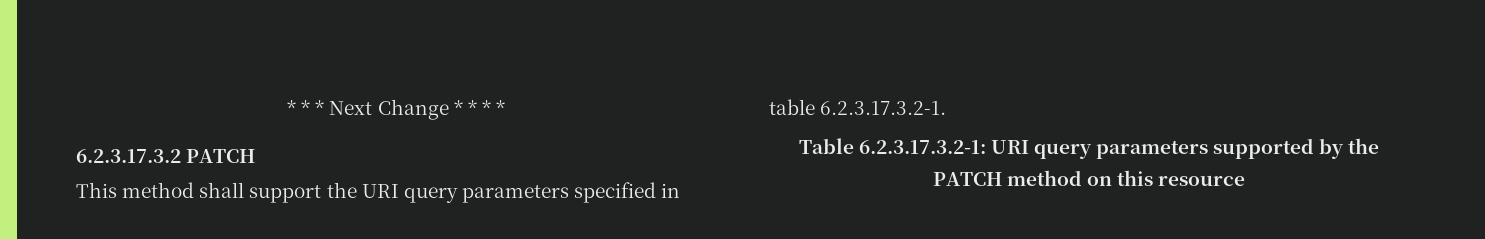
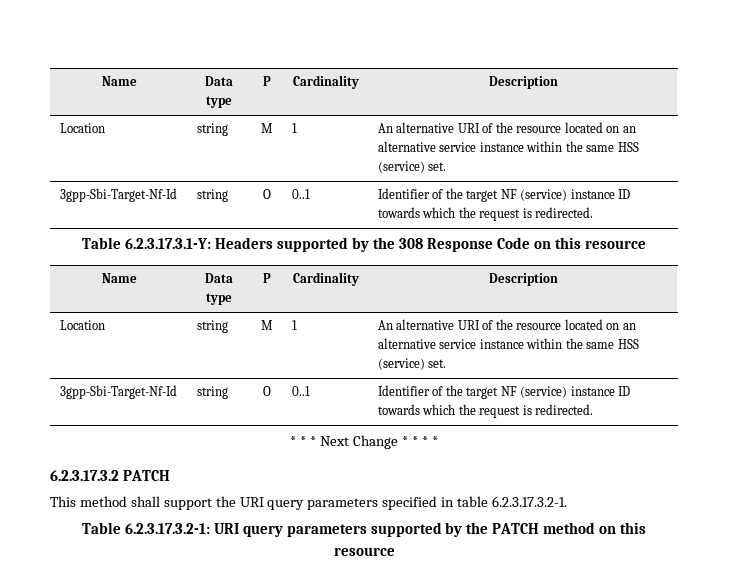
(286, 107) none -> [101,76,137,86] [205,76,233,86] [206,96,232,108] [262,76,271,86] [292,75,359,89] [488,76,558,89] [59,123,105,133] [196,123,228,136] [260,123,273,133] [291,123,297,133] [377,122,636,133] [377,141,639,152] [377,161,447,173] [59,188,177,202] [196,189,228,202] [262,189,271,199] [291,189,310,199] [377,188,631,202] [377,207,594,221] [82,237,646,252] [101,273,137,283] [205,273,233,283] [206,293,232,305] [262,273,271,283] [292,272,359,286] [488,273,558,286] [59,320,105,330] [196,320,228,333] [260,320,273,330] [291,320,297,330] [377,319,636,330] [377,338,639,349] [377,358,447,370] [59,385,177,399] [196,386,228,399] [262,386,271,396] [291,386,310,396] [377,385,631,399] [377,404,594,418] Name | Data type | P | Cardinality | Description // Location | string | M | 1 | An alternative URI of the resource located on an alternative service instance within the same HSS (service) set. // 3gpp-Sbi-Target-Nf-Id | string | O | 0..1 | Identifier of the target NF (service) instance ID towards which the request is redirected. // Table 6.2.3.17.3.1-Y: Headers supported by the 308 Response Code on this resource // Name | Data type | P | Cardinality | Description // Location | string | M | 1 | An alternative URI of the resource located on an alternative service instance within the same HSS (service) set. // 3gpp-Sbi-Target-Nf-Id | string | O | 0..1 | Identifier of the target NF (service) instance ID towards which the request is redirected. //

